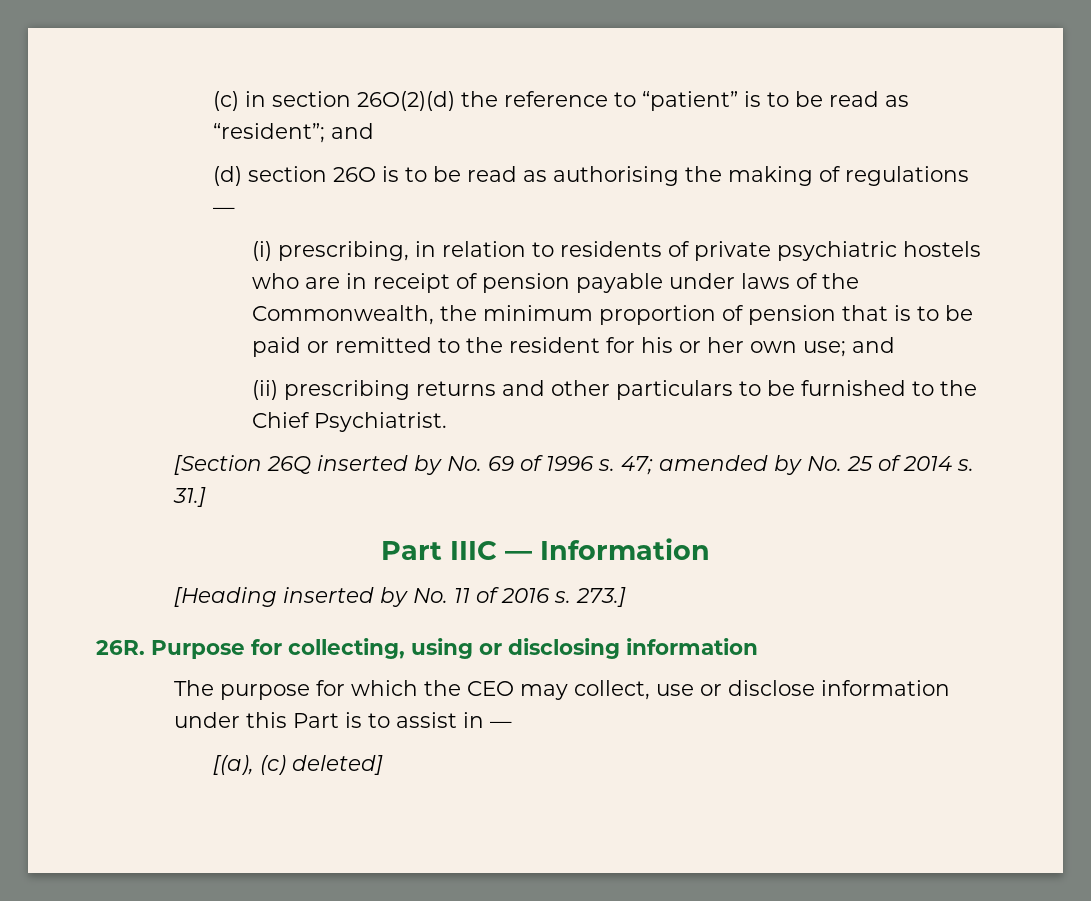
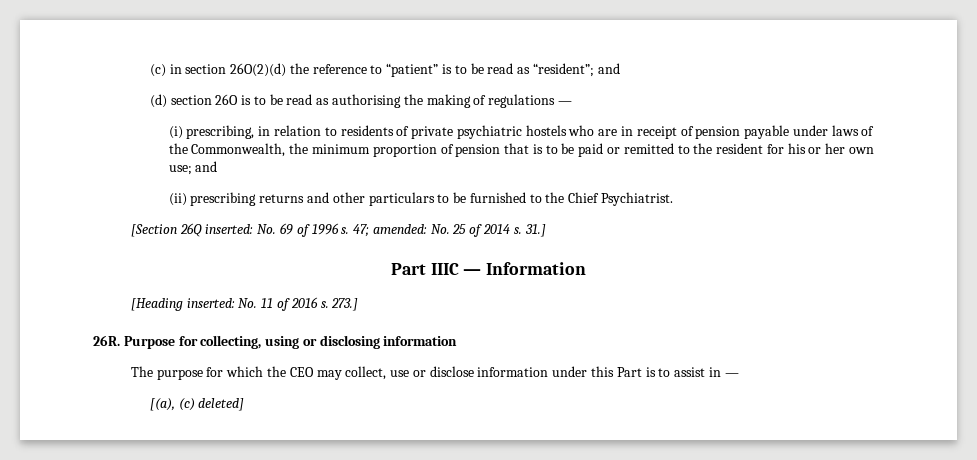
[317,455,443,475] inserted by -> [205,224,254,234] inserted:
[659,455,803,475] amended by -> [372,224,427,234] amended:
[283,587,409,607] inserted by -> [186,298,235,308] inserted:

